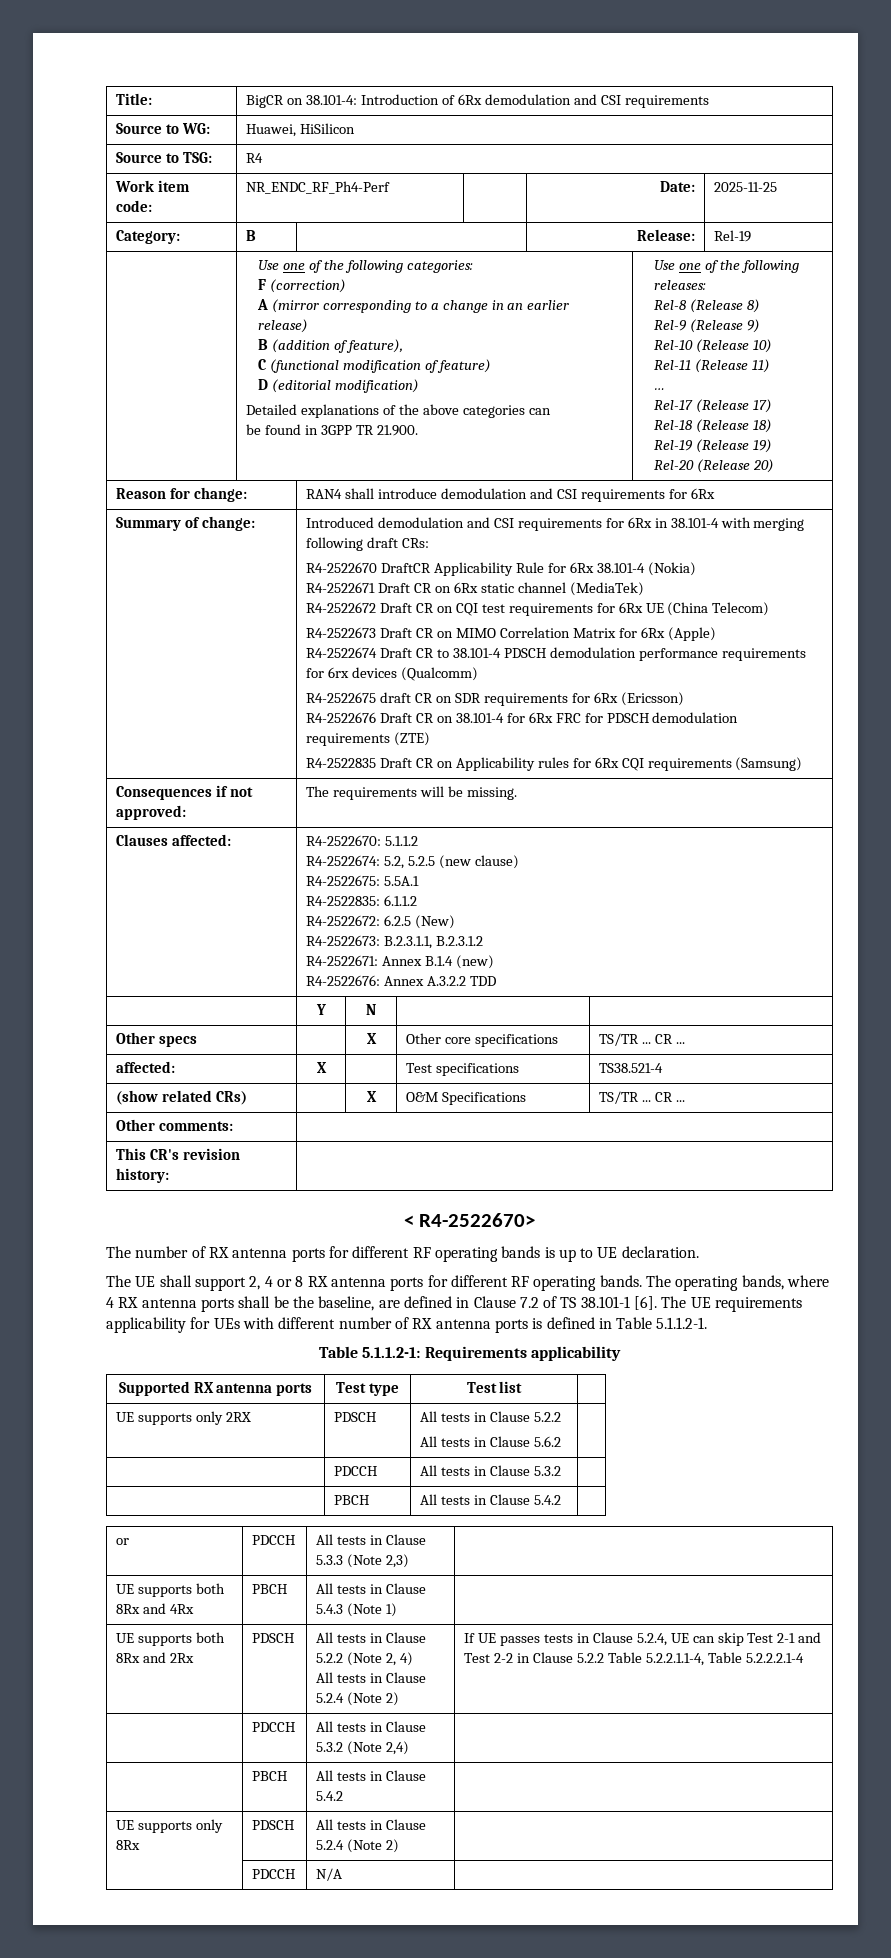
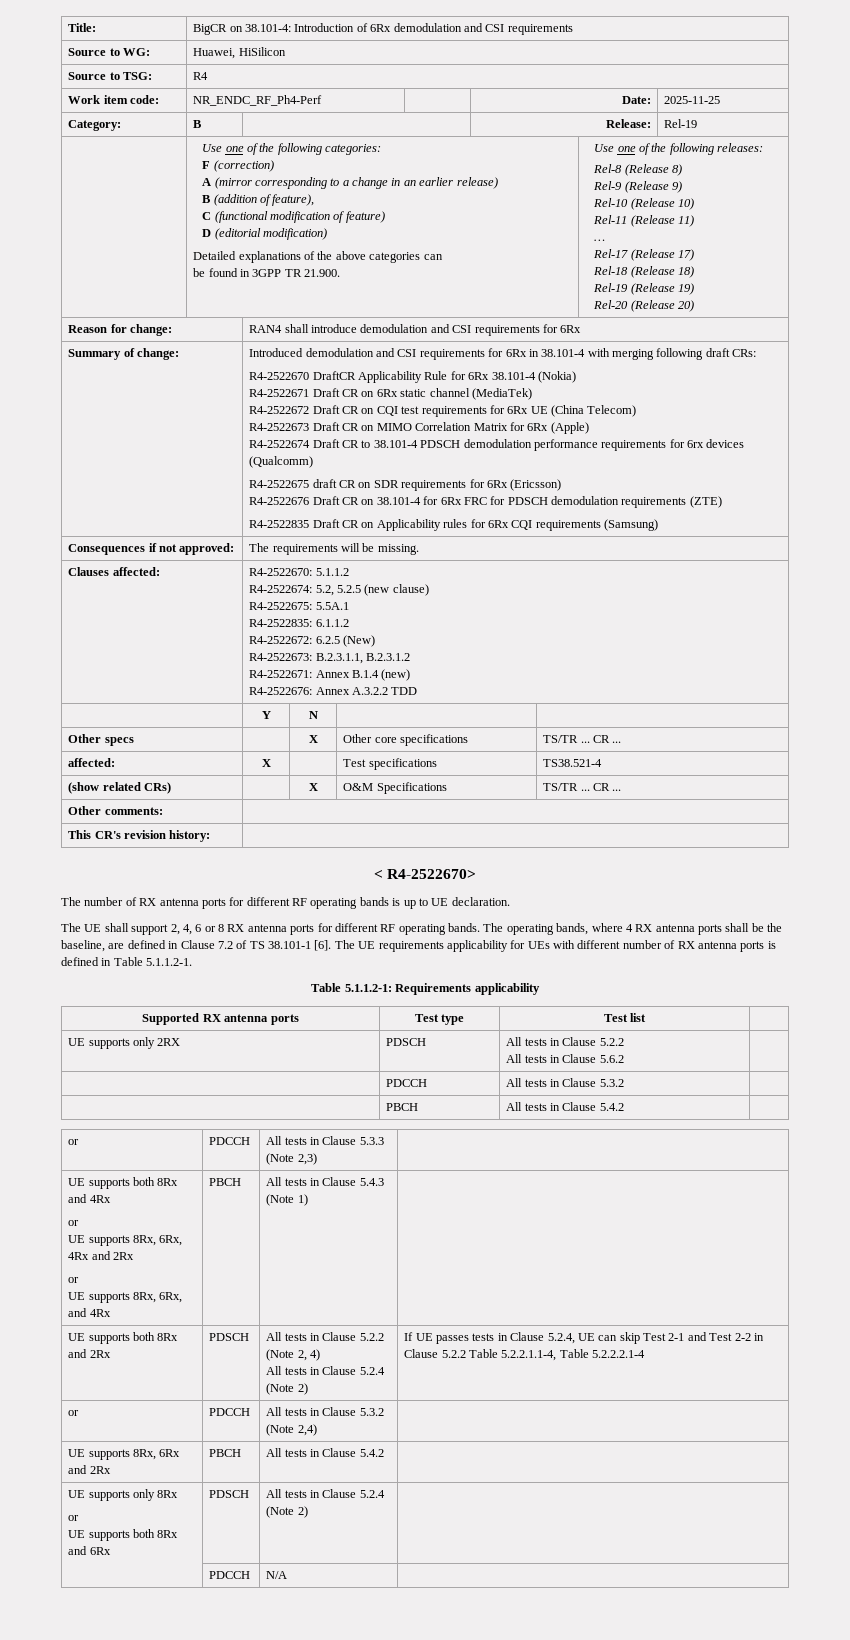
[264,1276,273,1287] 4 -> [182,924,202,935] 4, 6
(195, 1609) none -> [68,1220,80,1226] [68,1235,183,1246] [68,1251,135,1260] [68,1277,80,1283] [68,1292,183,1303] [68,1308,111,1317] // or // UE supports 8Rx, 6Rx, 4Rx and 2Rx // or // UE supports 8Rx, 6Rx, and 4Rx
(804, 1658) none -> [68,1410,80,1416] or
(410, 1748) none -> [68,1449,181,1460] [68,1465,111,1474] UE supports 8Rx, 6Rx and 2Rx
(141, 1845) none -> [68,1515,80,1521] [68,1529,179,1541] [68,1546,111,1555] // or // UE supports both 8Rx and 6Rx

